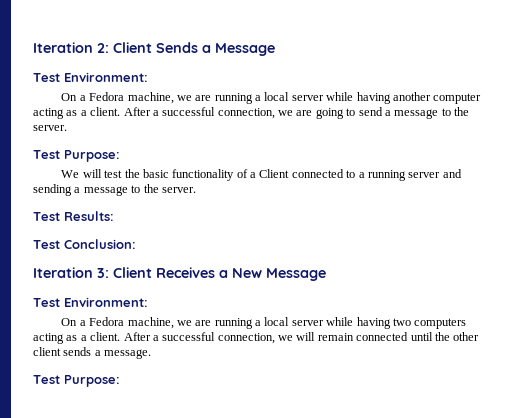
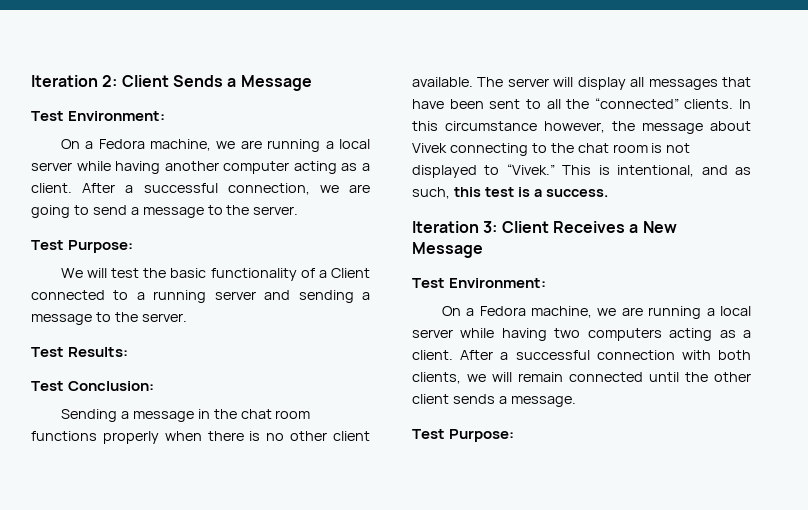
(136, 244) none -> [60,409,311,422] [31,431,370,444] [412,77,752,90] [412,98,751,109] [412,121,751,134] [412,143,691,156] [412,164,752,178] [412,187,608,199] // Sending a message in the chat room functions properly when there is no other client available. The server will display all messages that have been sent to all the “connected” clients. In this circumstance however, the message about Vivek connecting to the chat room is not displayed to “Vivek.” This is intentional, and as such, this test is a success.
[217,333,275,344] connection, -> [596,350,751,360] [412,372,461,384] connection with both clients,

